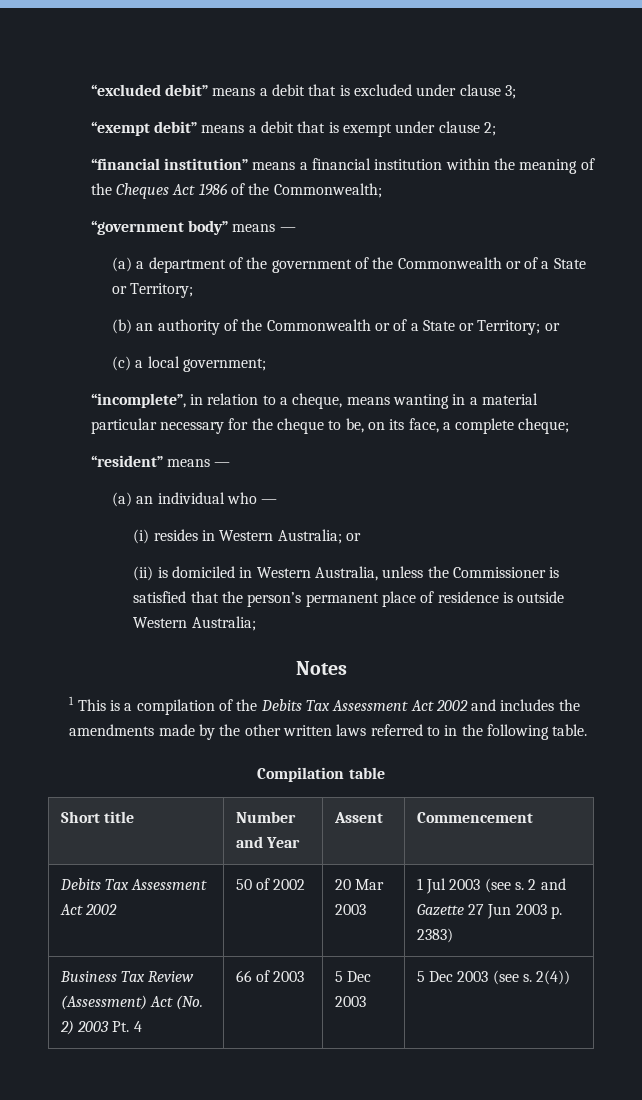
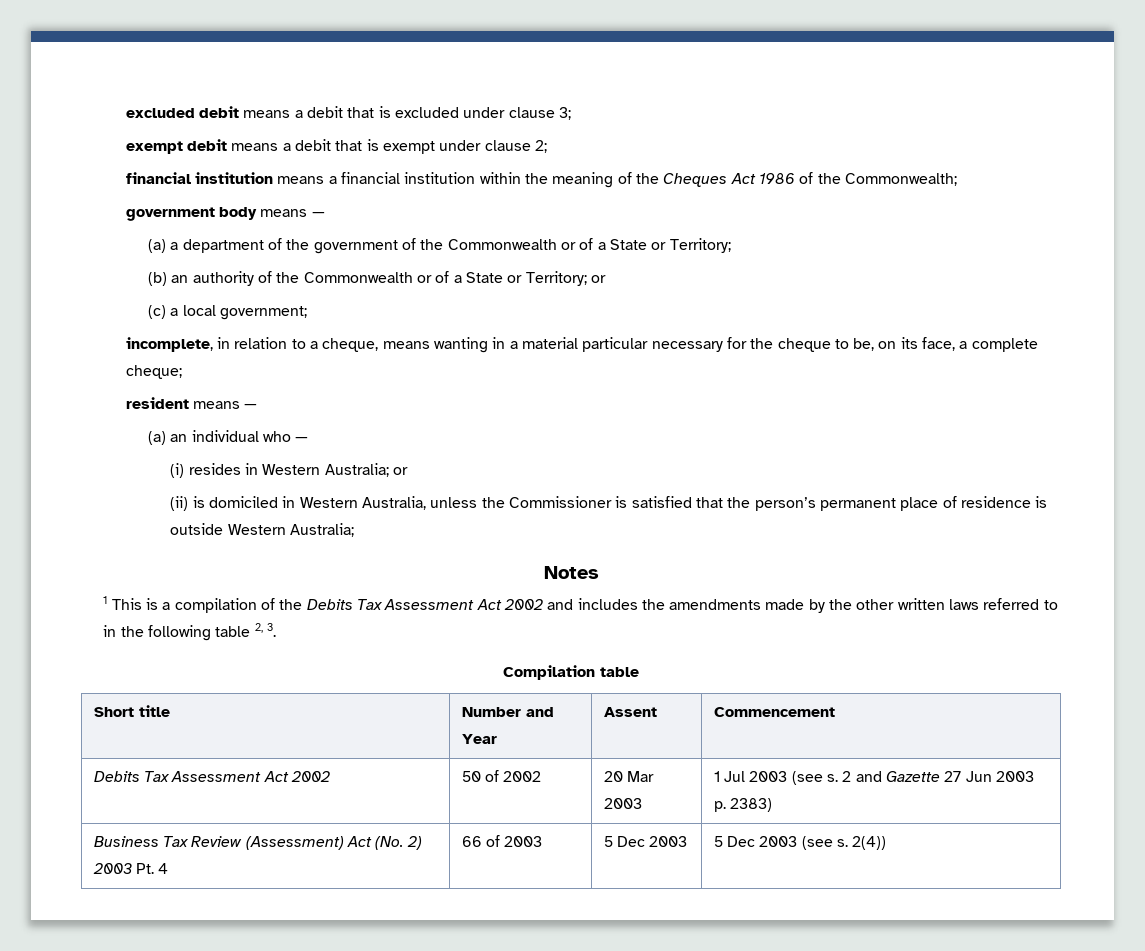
[90,84,208,96] “excluded debit” -> [125,106,240,118] excluded debit
[90,121,197,136] “exempt debit” -> [125,139,228,154] exempt debit
[90,158,248,170] “financial institution” -> [125,172,274,184] financial institution
[90,220,228,235] “government body” -> [125,207,258,221] government body
[90,393,186,408] “incomplete”, -> [125,337,213,352] incomplete,
[90,455,163,467] “resident” -> [125,397,189,409] resident
[552,724,588,736] table. -> [215,623,276,637] table 2, 3.

